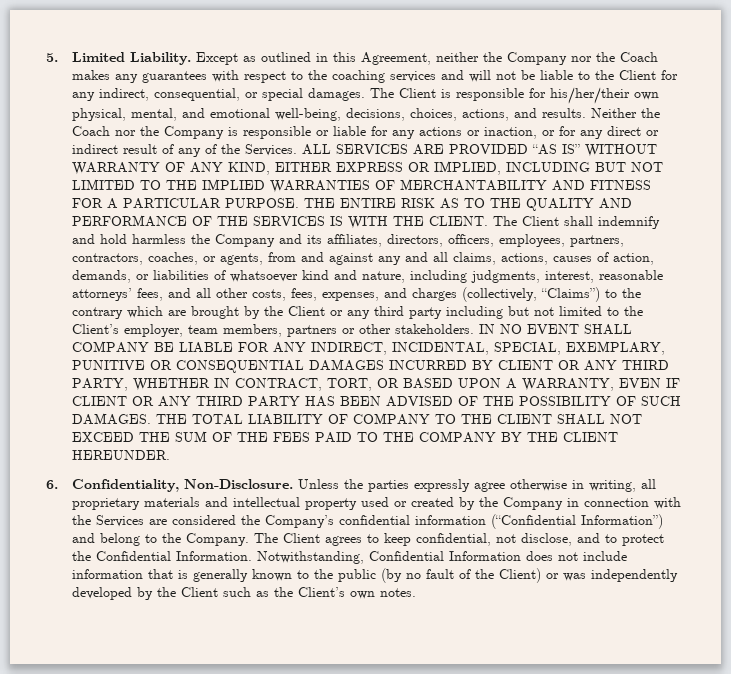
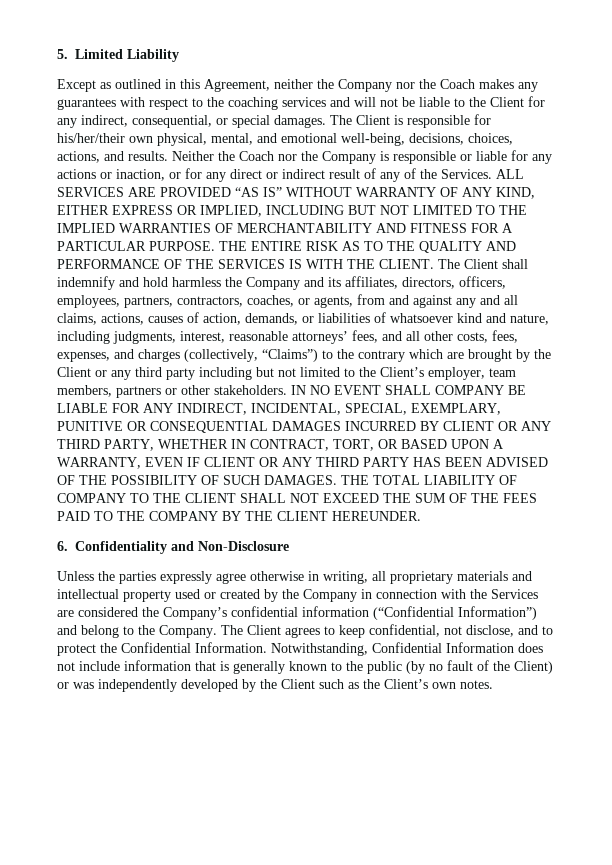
[130,52,192,65] Liability. -> [127,49,179,62] Liability //
[72,479,294,492] Confidentiality, Non-Disclosure. -> [75,541,289,554] Confidentiality and Non-Disclosure //

